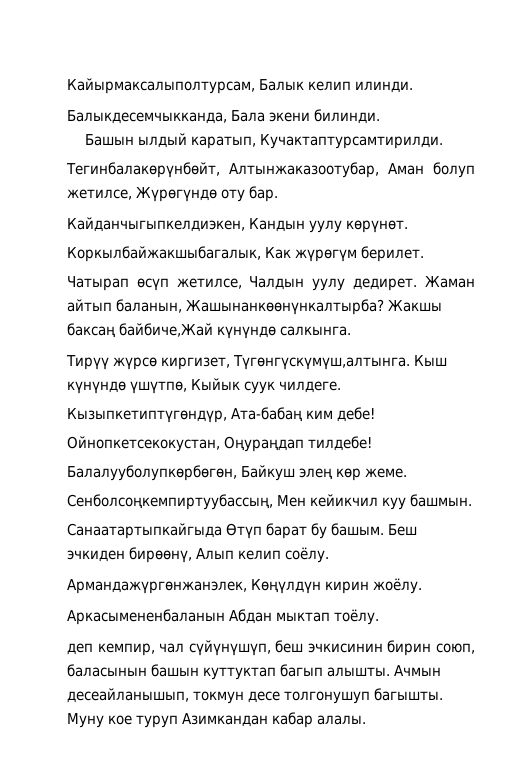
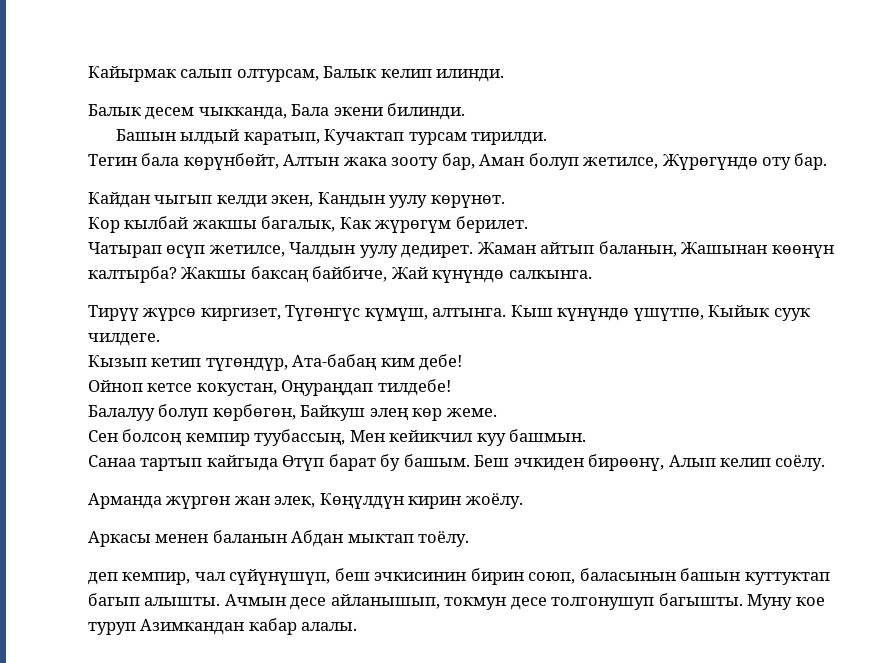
[66,78,255,94] Кайырмаксалыполтурсам, -> [87,66,319,82] Кайырмак салып олтурсам,
[66,110,227,124] Балыкдесемчыкканда, -> [87,104,287,120] Балык десем чыкканда,
[260,134,444,149] [65,162,379,178] Кучактаптурсамтирилди. // Тегинбалакөрүнбөйт, Алтынжаказоотубар, -> [324,129,548,145] [87,153,475,170] Кучактап турсам тирилди. // Тегин бала көрүнбөйт, Алтын жака зооту бар,
[66,217,245,232] Кайданчыгыпкелдиэкен, -> [87,192,314,208] Кайдан чыгып келди экен,
[66,246,261,262] Коркылбайжакшыбагалык, -> [87,216,336,233] Кор кылбай жакшы багалык,
[186,299,443,315] [66,323,214,338] Жашынанкөөнүнкалтырба? Жакшы баксаң байбиче,Жай -> [681,242,834,258] [87,266,428,283] Жашынан көөнүн калтырба? Жакшы баксаң байбиче, Жай
[233,355,411,370] Түгөнгүскүмүш,алтынга. -> [285,305,507,321] Түгөнгүс күмүш, алтынга.
[66,408,227,423] Кызыпкетиптүгөндүр, -> [87,355,288,371] Кызып кетип түгөндүр,
[66,436,220,452] Ойнопкетсекокустан, -> [87,380,277,396] Ойноп кетсе кокустан,
[66,465,237,481] Балалууболупкөрбөгөн, -> [87,404,296,421] Балалуу болуп көрбөгөн,
[66,494,273,510] Сенболсоңкемпиртуубассың, -> [87,429,346,446] Сен болсоң кемпир туубассың,
[66,523,222,539] Санаатартыпкайгыда -> [87,455,278,471] Санаа тартып кайгыда
[66,579,247,594] Армандажүргөнжанэлек, -> [87,493,316,509] Арманда жүргөн жан элек,
[66,609,225,625] Аркасымененбаланын -> [87,530,287,547] Аркасы менен баланын
[66,688,189,703] десеайланышып, -> [290,594,440,610] десе айланышып,

